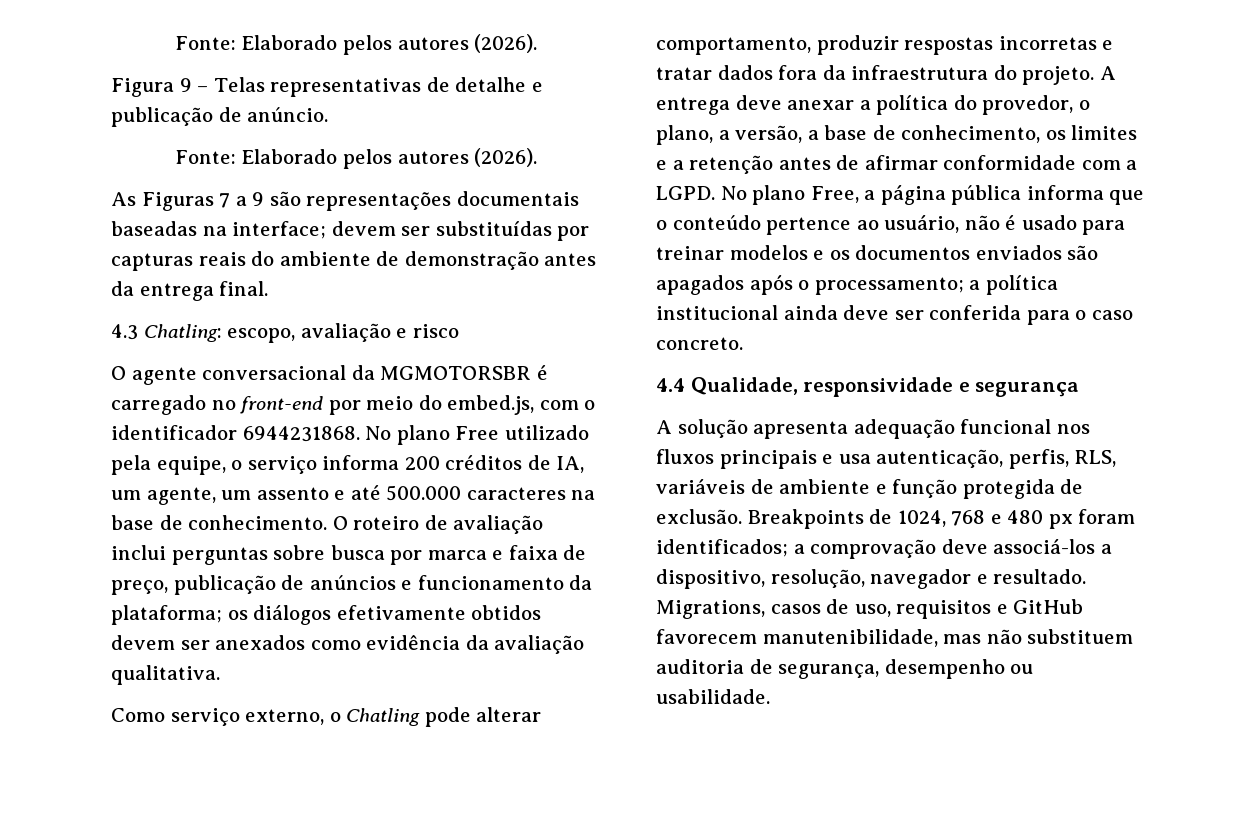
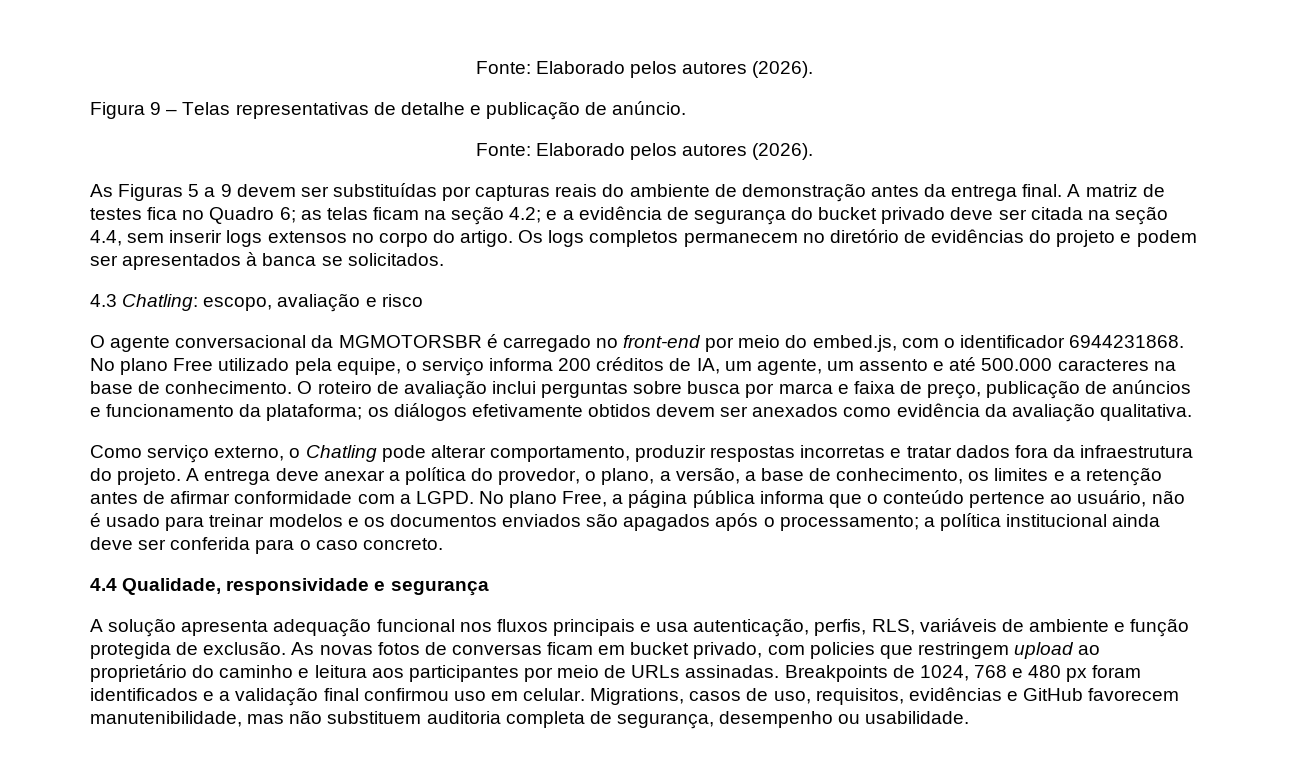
[219,193,231,208] 7 -> [188,184,200,197] 5
[269,191,579,211] [111,221,327,239] são representações documentais baseadas na interface; -> (232, 190) none
(269, 288) none -> [1067,184,1165,197] [90,206,1168,225] [90,229,1197,247] [90,252,444,270] A matriz de testes fica no Quadro 6; as telas ficam na seção 4.2; e a evidência de segurança do bucket privado deve ser citada na seção 4.4, sem inserir logs extensos no corpo do artigo. Os logs completos permanecem no diretório de evidências do projeto e podem ser apresentados à banca se solicitados.
(742, 516) none -> [291,642,1101,659] [90,664,780,682] As novas fotos de conversas ficam em bucket privado, com policies que restringem upload ao proprietário do caminho e leitura aos participantes por meio de URLs assinadas.
[656,539,1112,559] [656,569,1087,589] identificados; a comprovação deve associá-los a dispositivo, resolução, navegador e resultado. -> [90,687,586,706] identificados e a validação final confirmou uso em celular.
[896,600,992,619] requisitos -> [815,687,1002,705] requisitos, evidências
(744, 666) none -> [505,711,585,728] completa

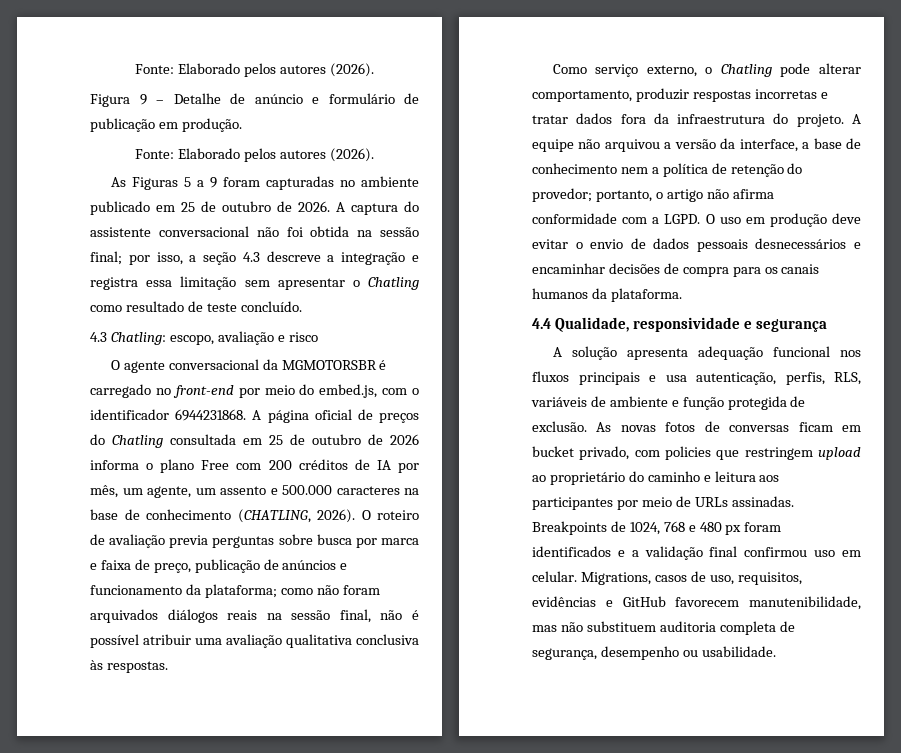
[182,101,687,120] Telas representativas de detalhe e publicação de anúncio. -> [173,93,419,104] [90,118,242,132] Detalhe de anúncio e formulário de publicação em produção.
[236,183,1165,202] [90,206,1168,225] [90,229,1197,247] [90,252,444,270] devem ser substituídas por capturas reais do ambiente de demonstração antes da entrega final. A matriz de testes fica no Quadro 6; as telas ficam na seção 4.2; e a evidência de segurança do bucket privado deve ser citada na seção 4.4, sem inserir logs extensos no corpo do artigo. Os logs completos permanecem no diretório de evidências do projeto e podem ser apresentados à banca se solicitados. -> [222,176,419,190] [90,201,419,215] [90,226,419,237] [90,251,419,265] [90,276,419,290] [90,301,302,312] foram capturadas no ambiente publicado em 25 de outubro de 2026. A captura do assistente conversacional não foi obtida na sessão final; por isso, a seção 4.3 descreve a integração e registra essa limitação sem apresentar o Chatling como resultado de teste concluído.
[90,357,720,376] No plano Free utilizado pela equipe, o serviço informa 200 créditos de IA, -> [252,409,419,423] [90,434,419,448] [90,459,419,473] [90,485,118,498] A página oficial de preços do Chatling consultada em 25 de outubro de 2026 informa o plano Free com 200 créditos de IA por mês,
[949,357,977,371] até -> (278, 491) none
[165,381,293,394] conhecimento. -> [146,509,355,523] conhecimento (CHATLING, 2026).
[491,381,536,394] inclui -> [169,535,209,548] previa
[367,403,1192,422] os diálogos efetivamente obtidos devem ser anexados como evidência da avaliação qualitativa. -> [280,585,380,595] [90,609,419,623] [90,634,419,648] [90,660,168,673] como não foram arquivados diálogos reais na sessão final, não é possível atribuir uma avaliação qualitativa conclusiva às respostas.
[204,467,1162,486] [90,490,1185,508] [90,513,1161,531] [90,537,443,554] entrega deve anexar a política do provedor, o plano, a versão, a base de conhecimento, os limites e a retenção antes de afirmar conformidade com a LGPD. No plano Free, a página pública informa que o conteúdo pertence ao usuário, não é usado para treinar modelos e os documentos enviados são apagados após o processamento; a política institucional ainda deve ser conferida para o caso concreto. -> [532,138,861,152] [532,163,803,177] [532,188,774,202] [532,213,861,227] [532,238,861,252] [532,263,820,277] [532,288,682,302] equipe não arquivou a versão da interface, a base de conhecimento nem a política de retenção do provedor; portanto, o artigo não afirma conformidade com a LGPD. O uso em produção deve evitar o envio de dados pessoais desnecessários e encaminhar decisões de compra para os canais humanos da plataforma.

